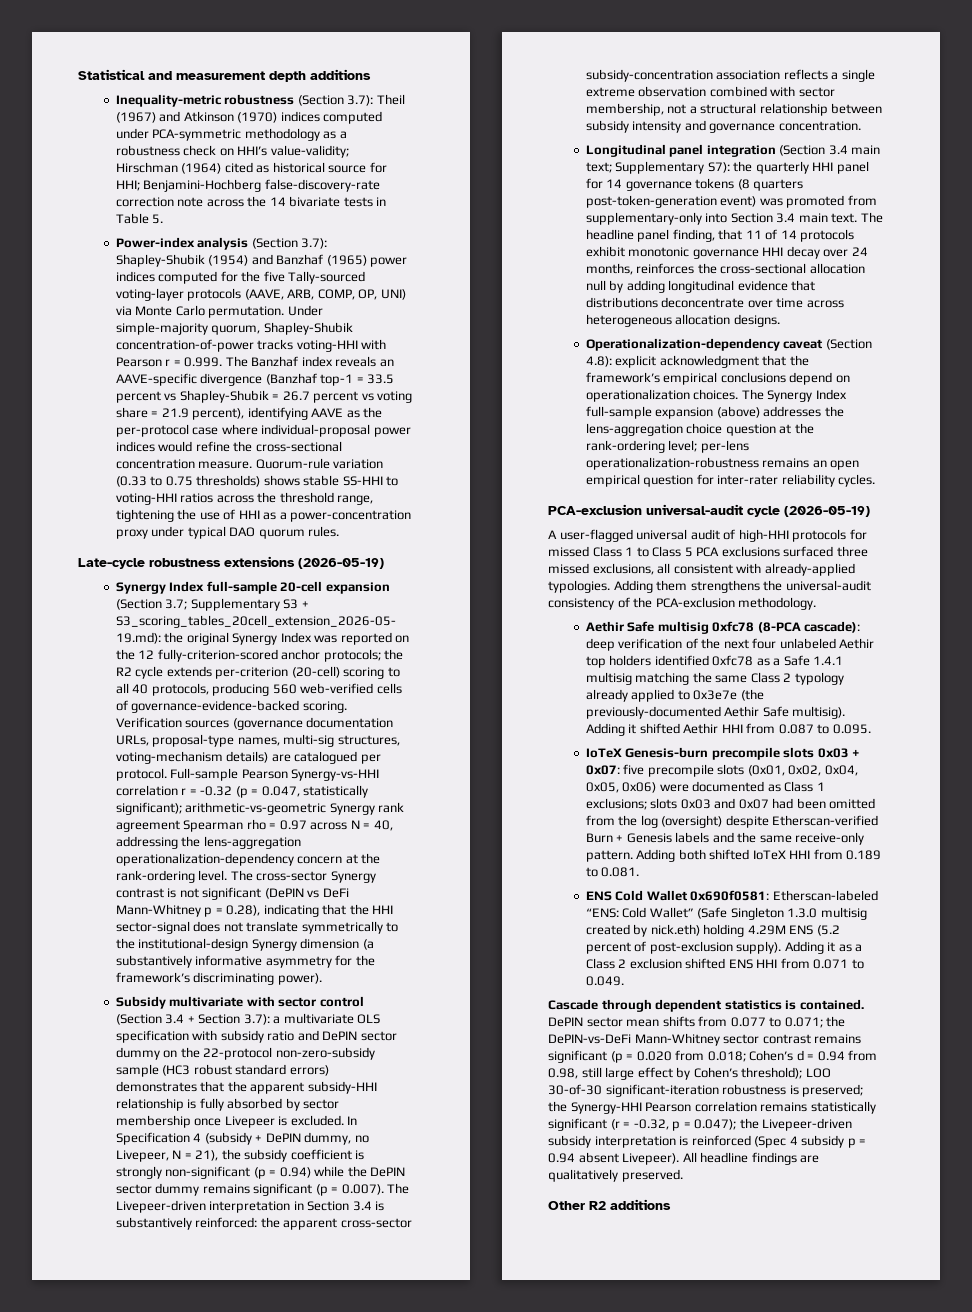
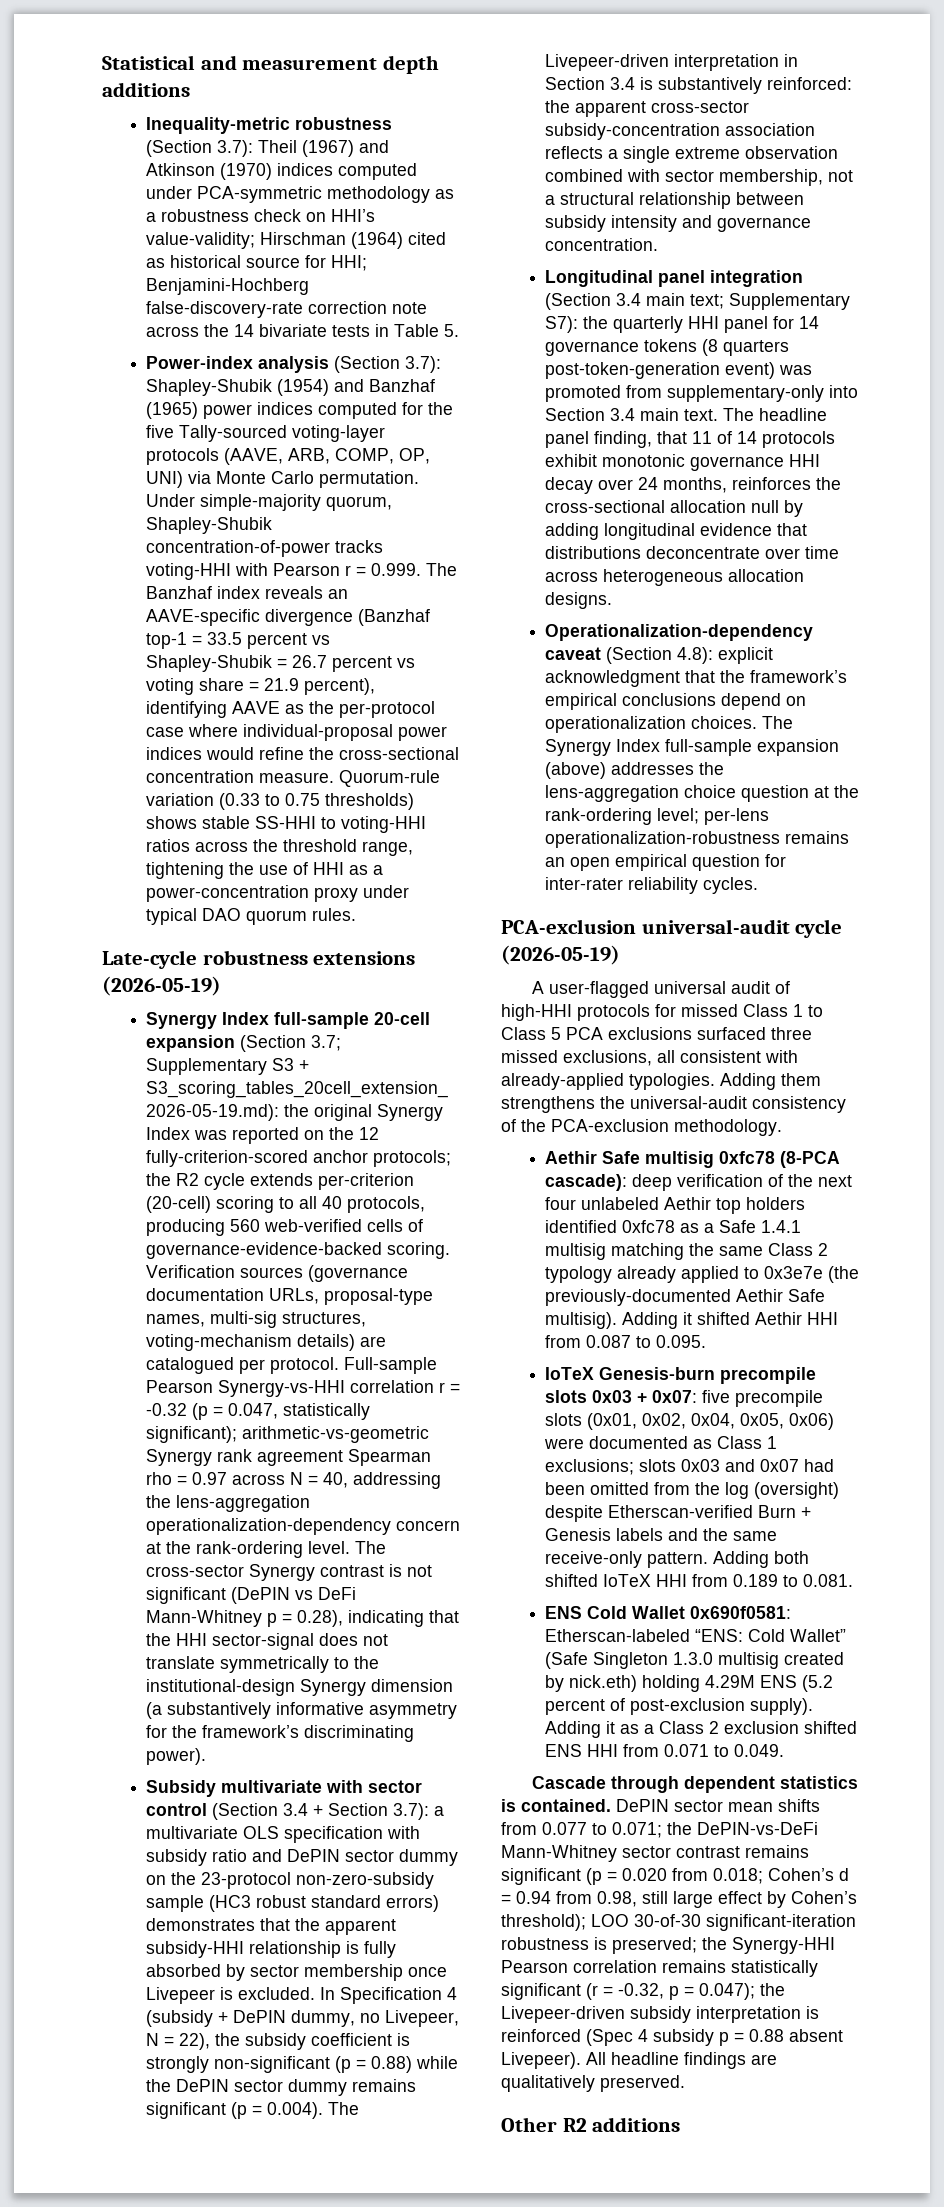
[203,1047,273,1060] 22-protocol -> [201,1872,292,1889] 23-protocol
[195,1150,219,1161] 21), -> [179,2033,211,2050] 22),
[279,1167,311,1178] 0.94) -> [371,2056,413,2073] 0.88)
[341,1184,384,1195] 0.007). -> [267,2102,324,2119] 0.004).
[548,1153,575,1163] 0.94 -> [749,2029,784,2042] 0.88

